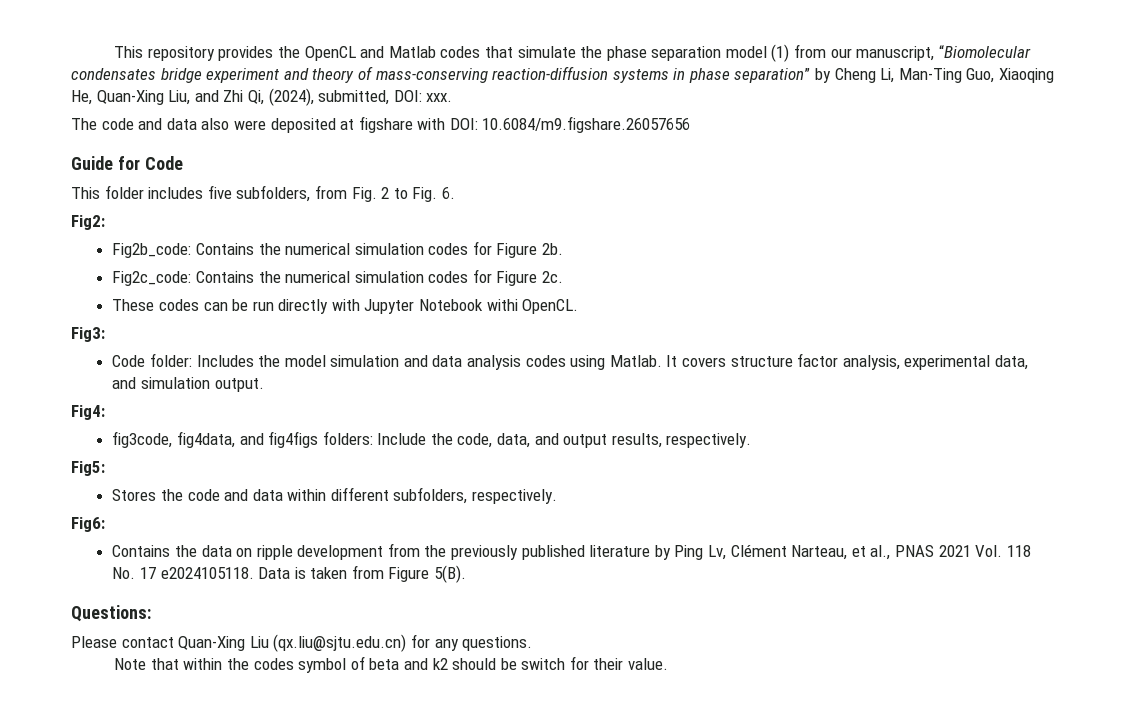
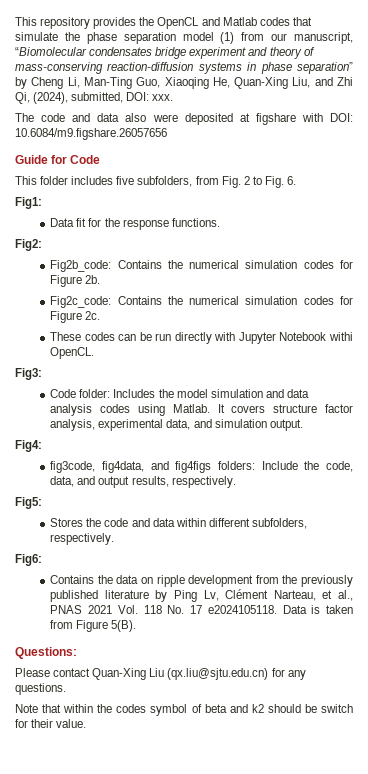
(455, 193) none -> [15,197,42,209] [50,218,220,230] // Fig1: // Data fit for the response functions.

